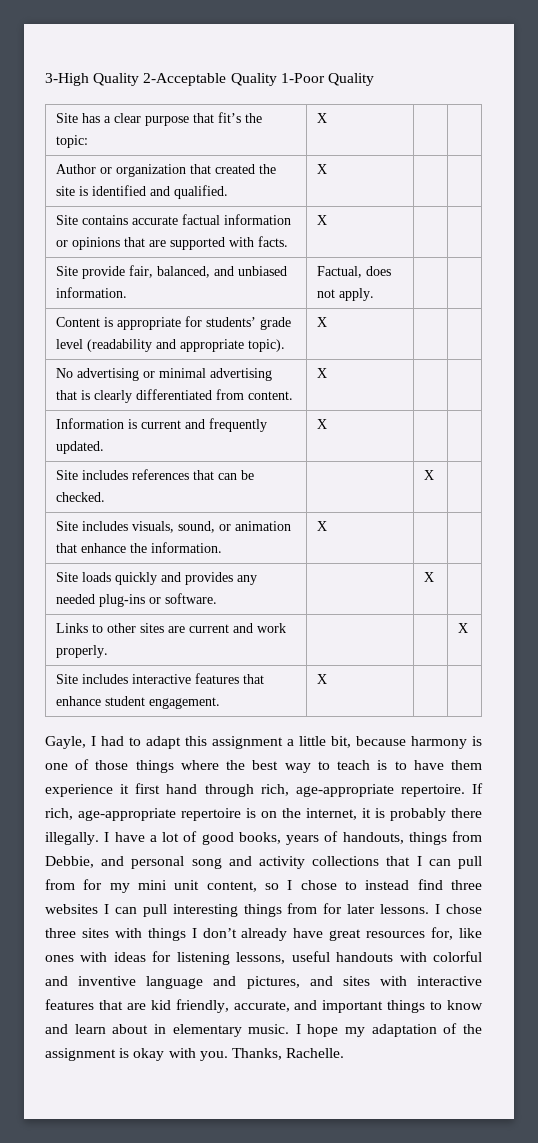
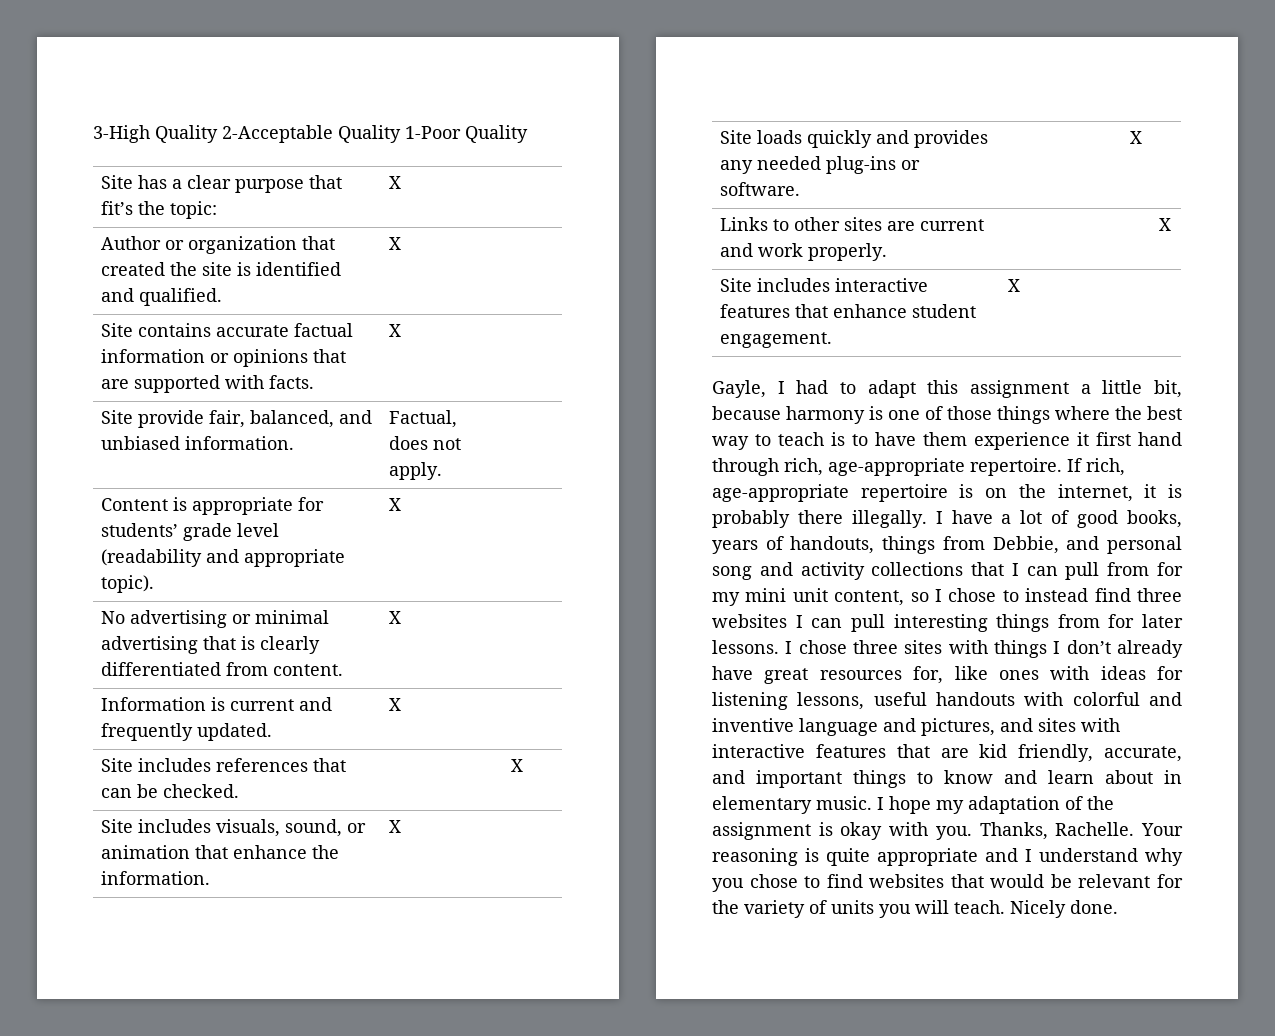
(345, 1053) none -> [1141,823,1183,836] [712,848,1183,866] [712,874,1183,892] [712,900,1118,918] Your reasoning is quite appropriate and I understand why you chose to find websites that would be relevant for the variety of units you will teach. Nicely done.

